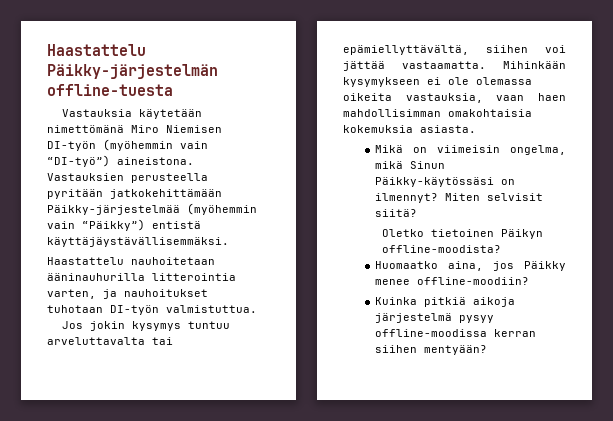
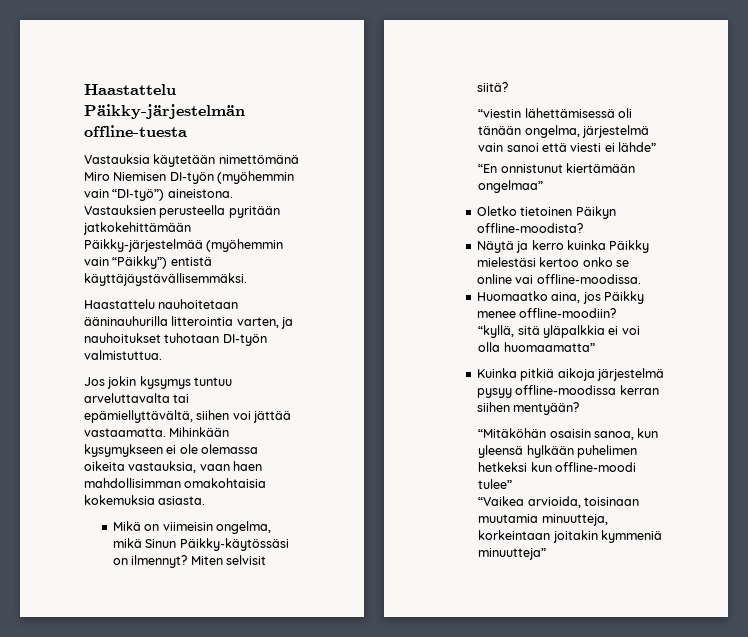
[382,229,544,239] [382,245,502,253] Oletko tietoinen Päikyn offline-moodista? -> [478,108,632,118] [478,125,649,138] [478,142,657,152] [478,163,635,173] [478,180,544,193] [476,206,616,219] [476,223,583,233] [476,240,650,253] [476,257,629,267] [476,274,641,284] “viestin lähettämisessä oli tänään ongelma, järjestelmä vain sanoi että viesti ei lähde” // “En onnistunut kiertämään ongelmaa” // Oletko tietoinen Päikyn offline-moodista? // Näytä ja kerro kuinka Päikky mielestäsi kertoo onko se online vai offline-moodissa.
(529, 281) none -> [478,325,640,338] [478,342,595,352] // “kyllä, sitä yläpalkkia ei voi olla huomaamatta”
(487, 350) none -> [478,428,659,440] [478,445,637,458] [478,462,636,472] [478,479,513,489] [478,496,639,508] [478,514,608,526] [478,530,662,543] [478,548,547,560] // “Mitäköhän osaisin sanoa, kun yleensä hylkään puhelimen hetkeksi kun offline-moodi tulee” // “Vaikea arvioida, toisinaan muutamia minuutteja, korkeintaan joitakin kymmeniä minuutteja”

